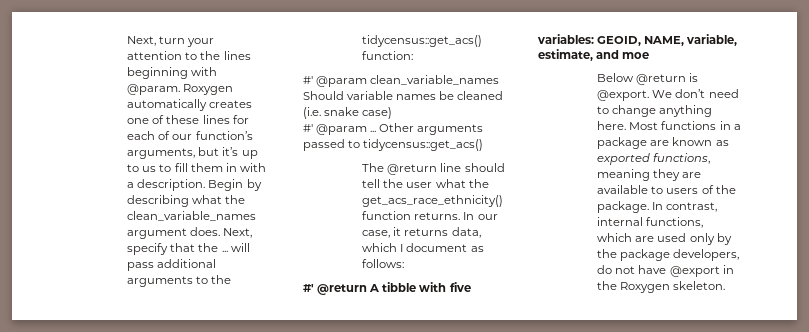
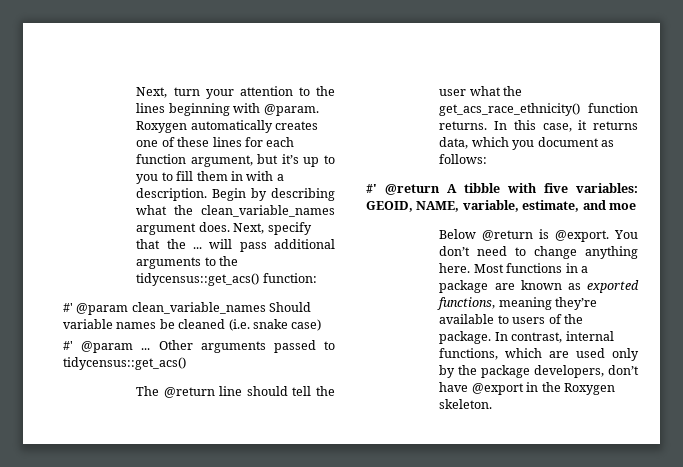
[158,131,253,140] [127,148,196,159] of our function’s arguments, -> [136,154,253,167] function argument,
[142,166,157,172] us -> [136,174,159,184] you
[477,214,498,220] our -> [513,120,536,130] this
[400,244,404,252] I -> [512,140,535,150] you
[652,90,673,98] We -> [614,230,638,239] You
[653,169,702,181] they are -> [555,297,598,310] they’re
[597,265,636,274] do not -> [608,365,639,375] don’t

